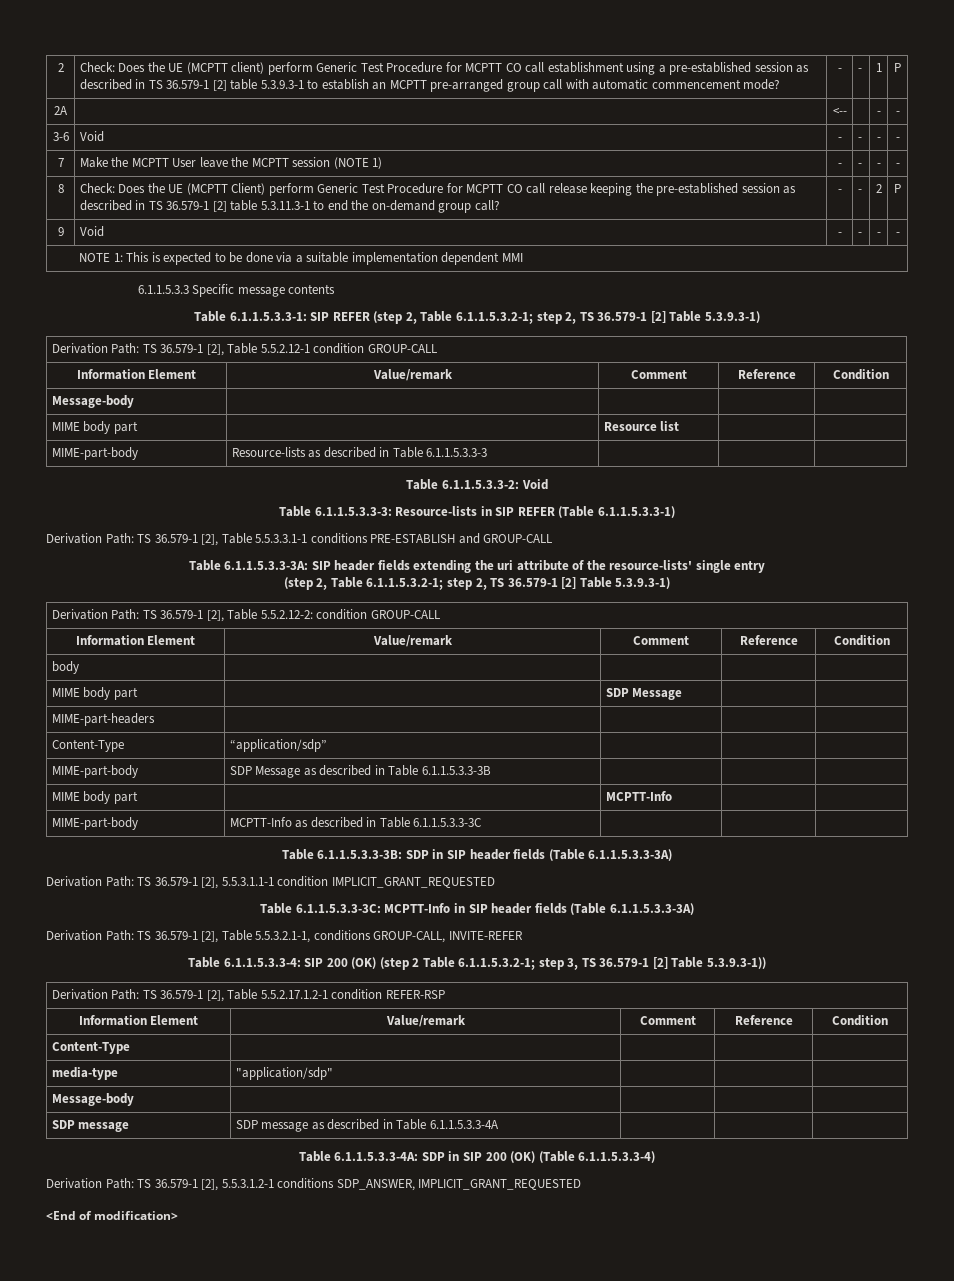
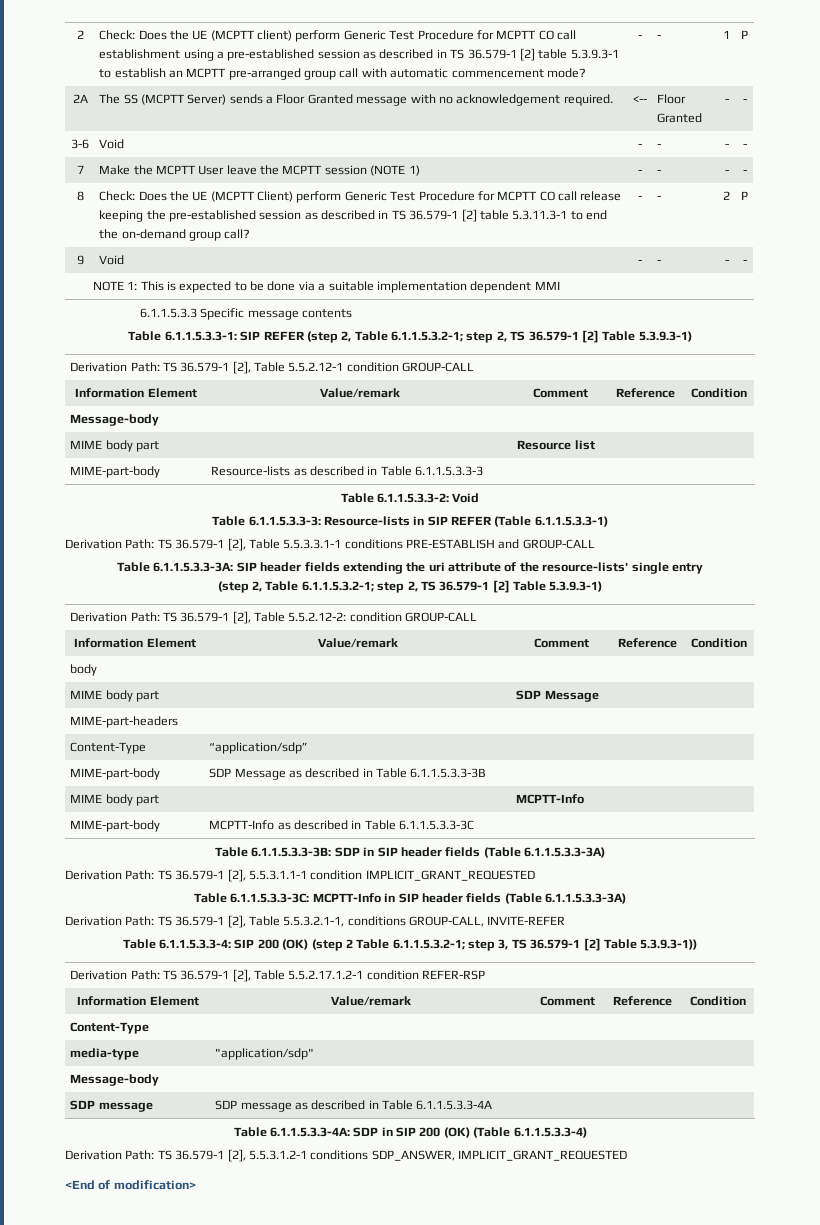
(68, 110) none -> [99,94,613,106] The SS (MCPTT Server) sends a Floor Granted message with no acknowledgement required.
(847, 111) none -> [657,94,687,104] [657,113,703,123] Floor Granted

